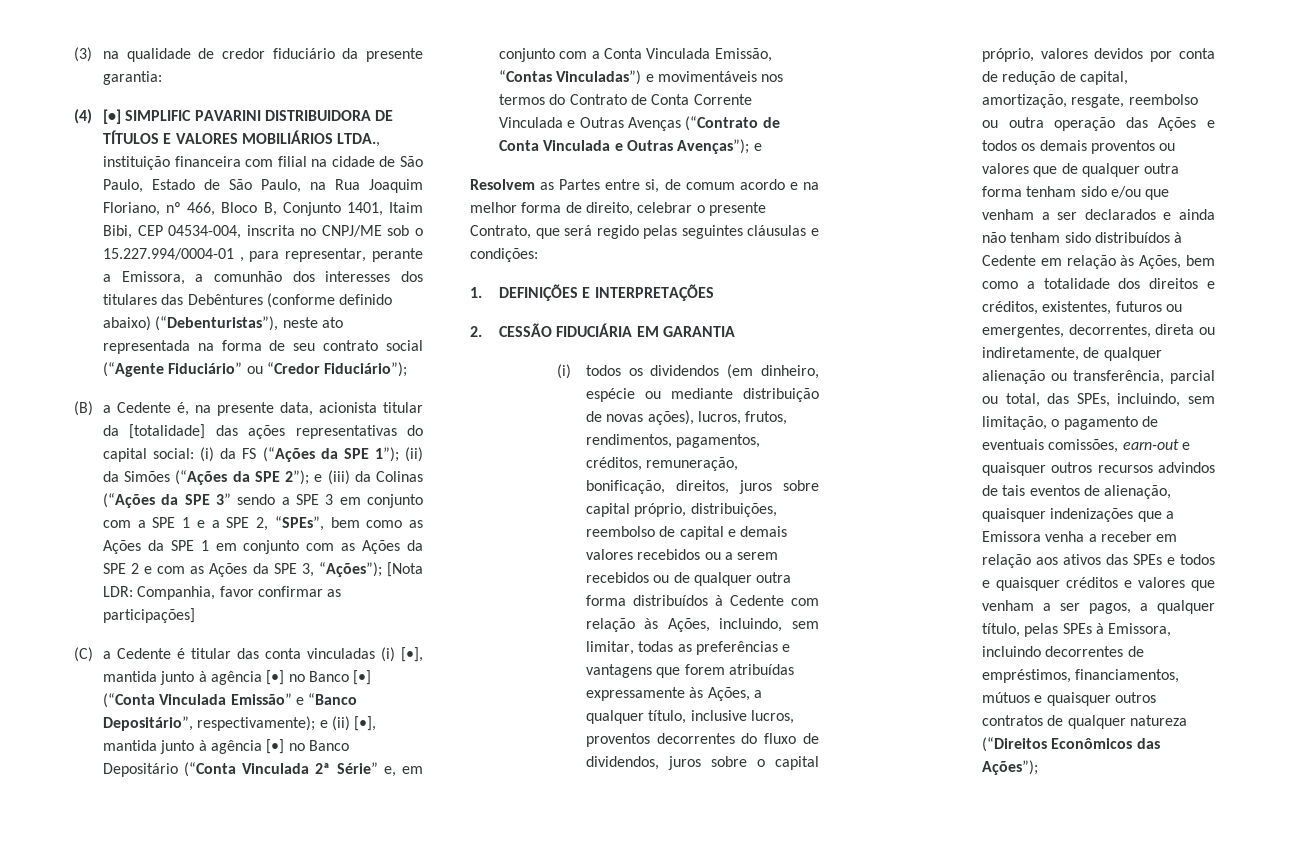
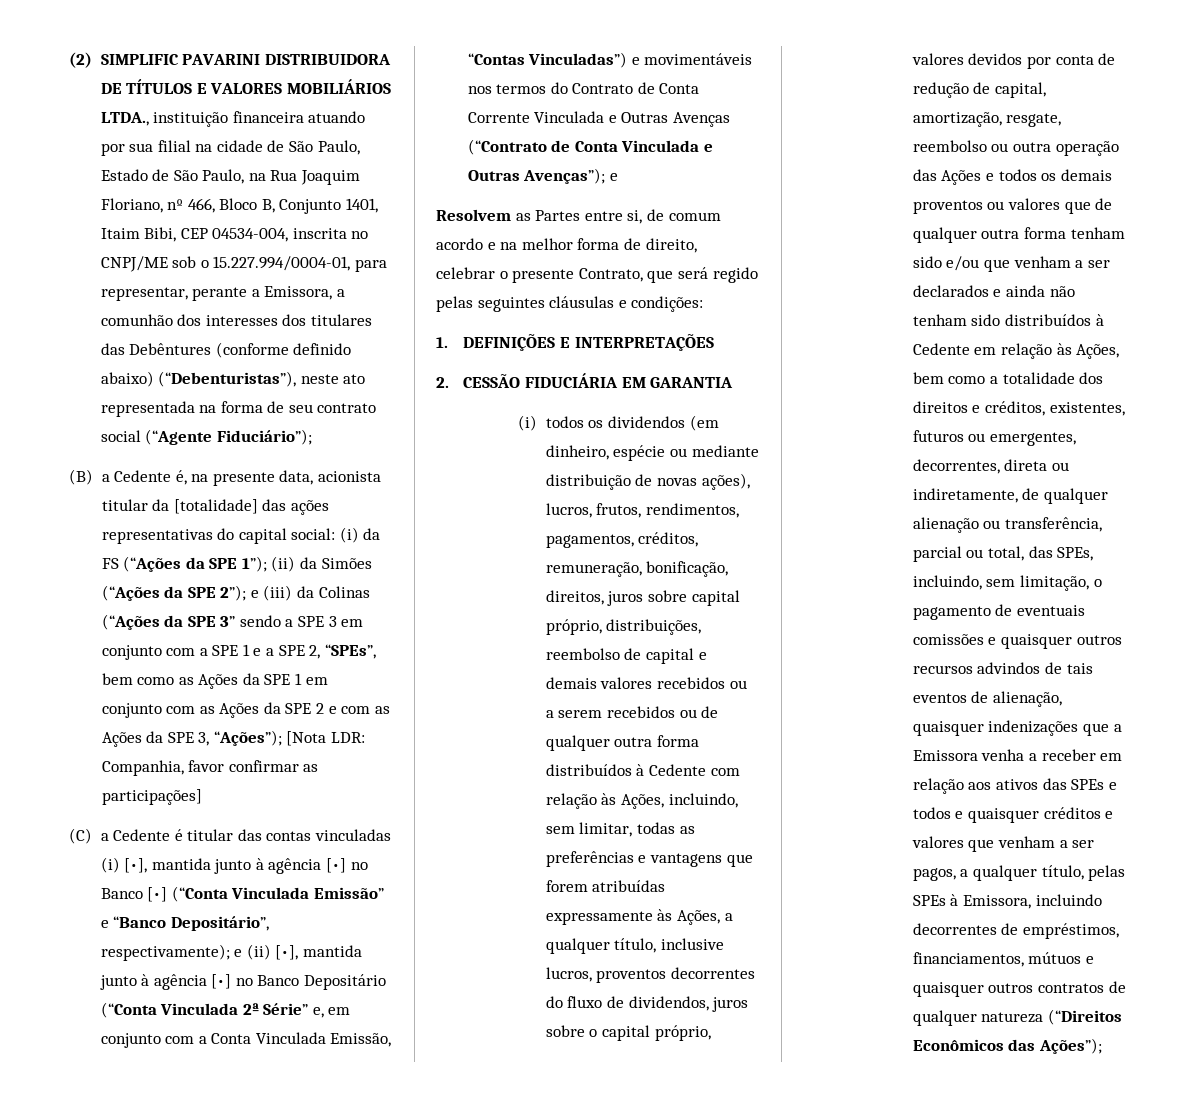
[74,47,424,62] [102,71,162,85] [74,109,121,124] (3) na qualidade de credor fiduciário da presente garantia: // (4) [•] -> [69,52,92,68] (2)
[245,159,274,167] com -> [308,111,366,123] [100,143,154,156] atuando por sua
[102,248,244,262] 15.227.994/0004-01 , -> [213,256,351,271] 15.227.994/0004-01,
[168,362,320,374] Fiduciário” ou “Credor -> (213, 437) none
[264,648,301,659] conta -> [266,831,312,841] contas
[1048,439,1179,453] comissões, earn-out -> [912,634,984,645] comissões

